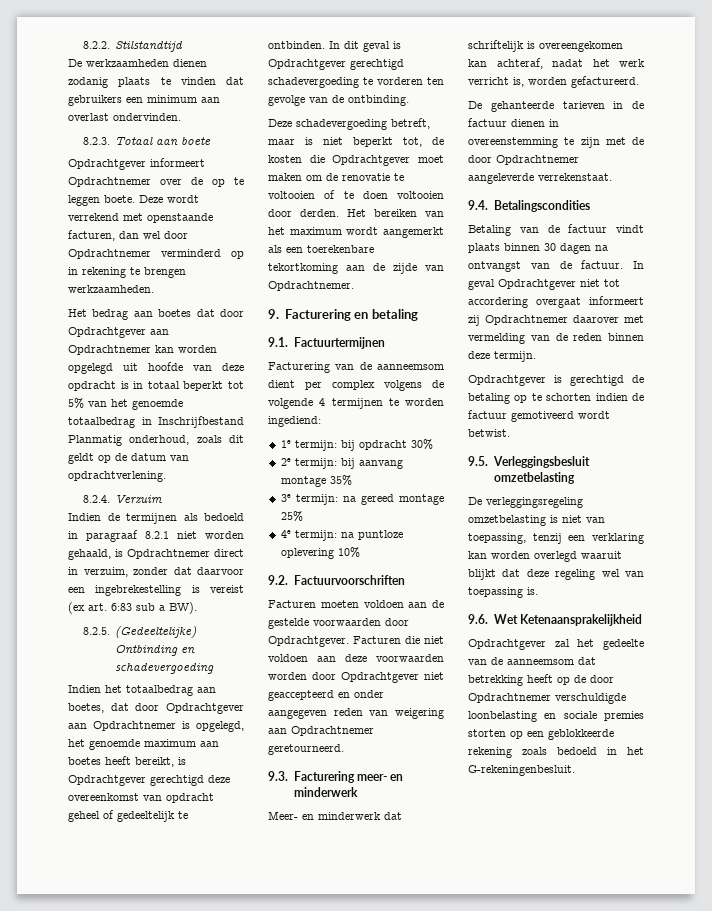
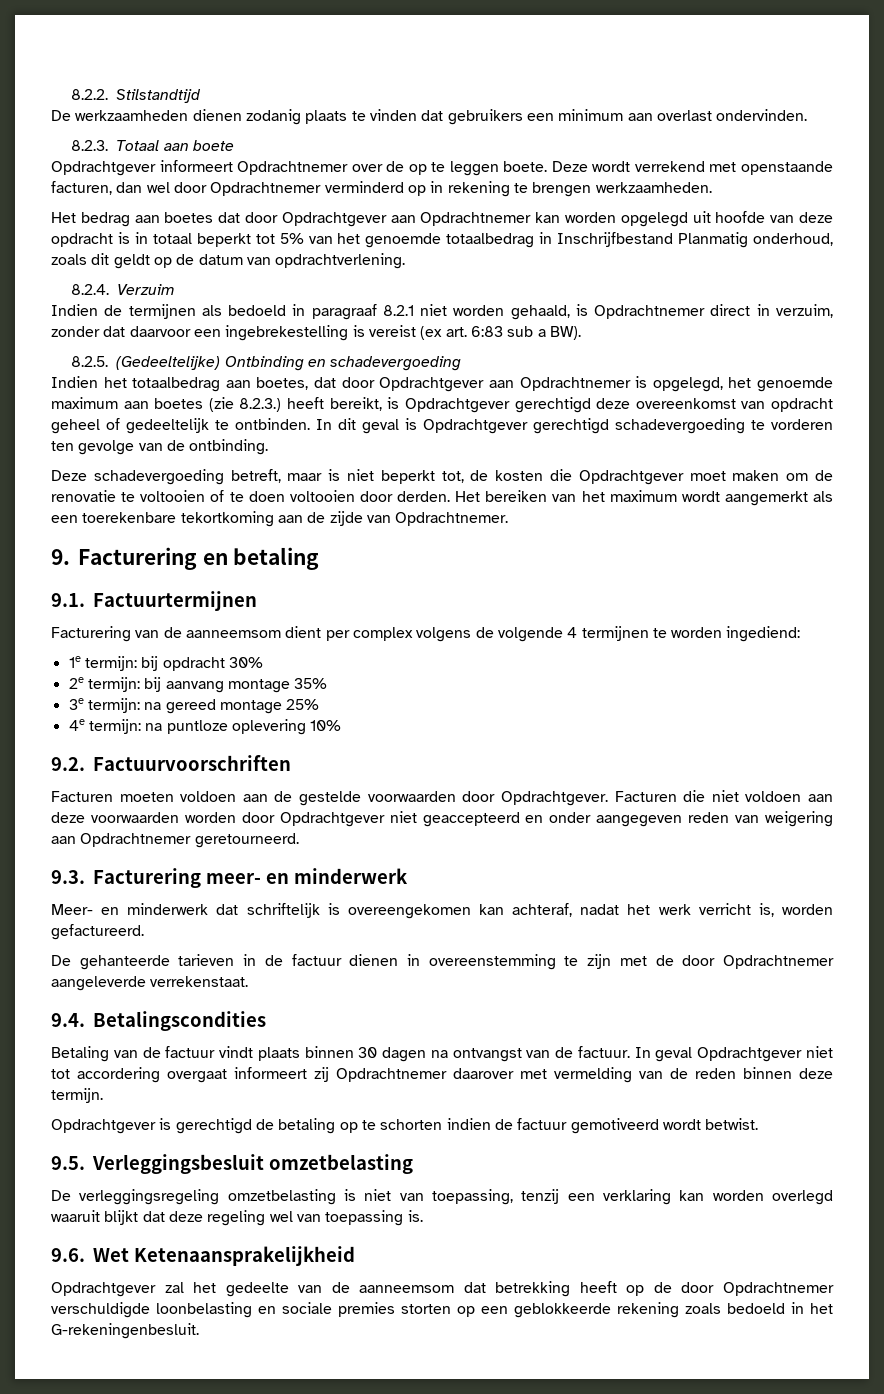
(101, 761) none -> [208,397,282,412] (zie 8.2.3.)

